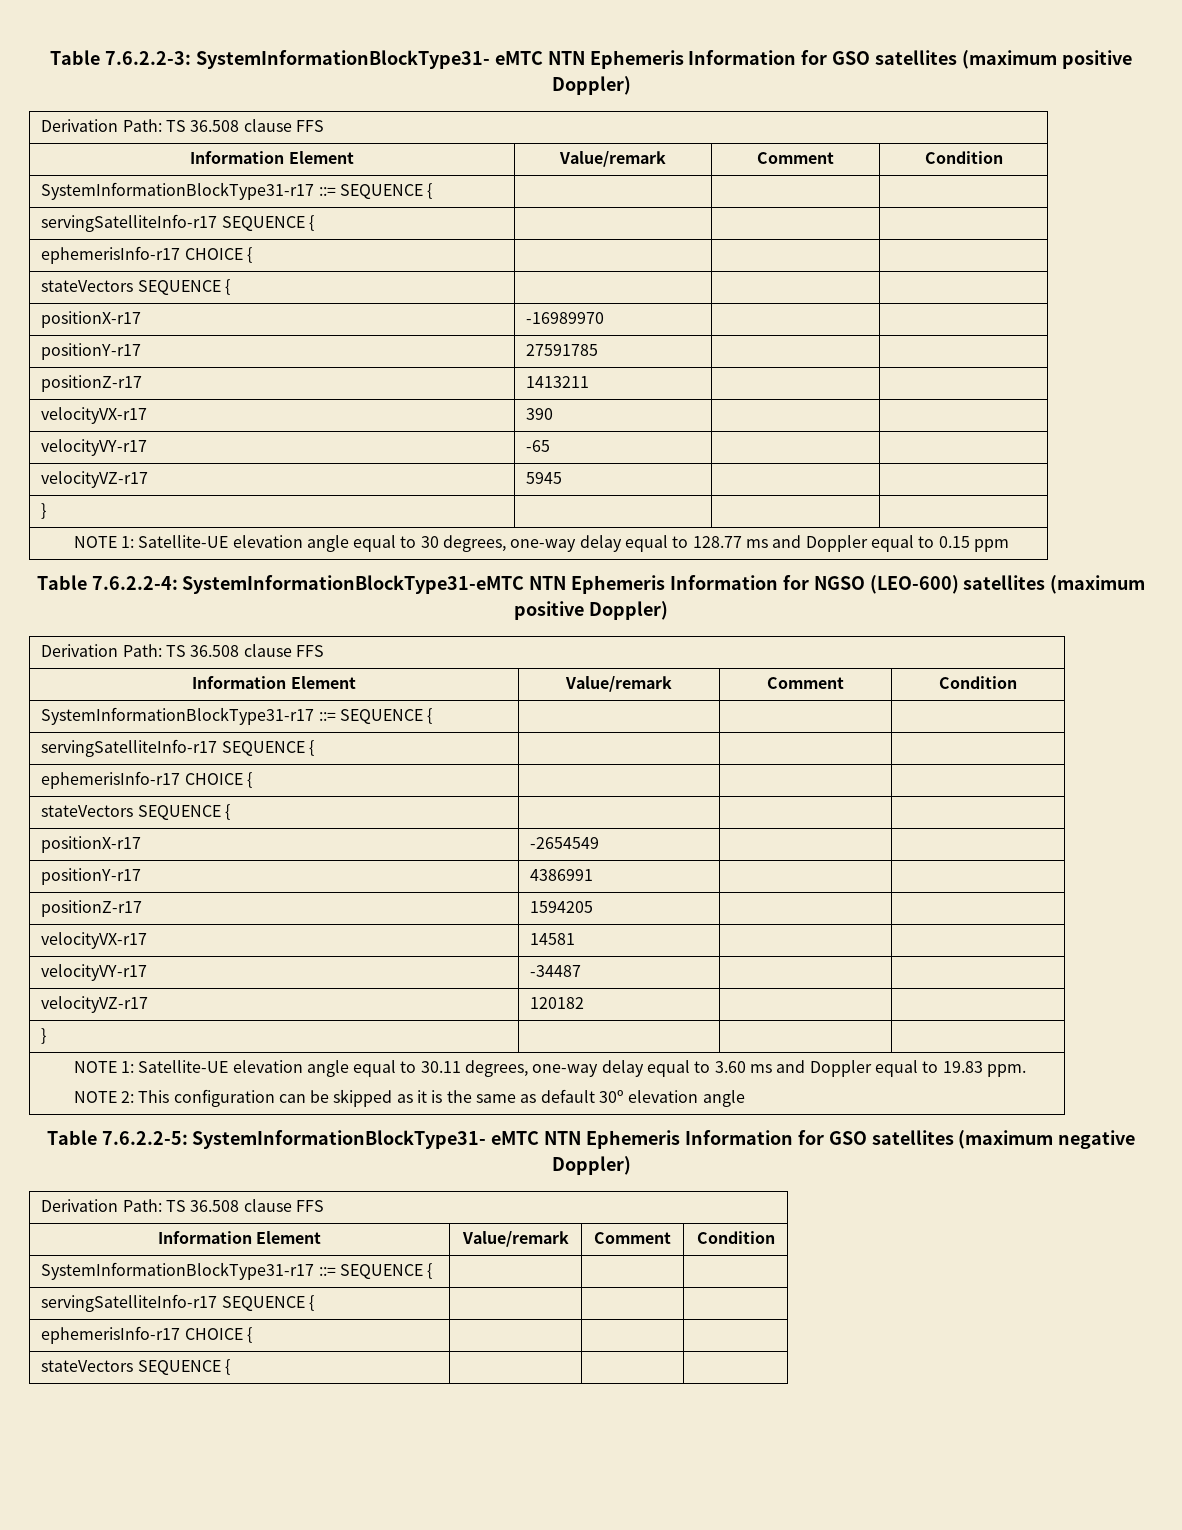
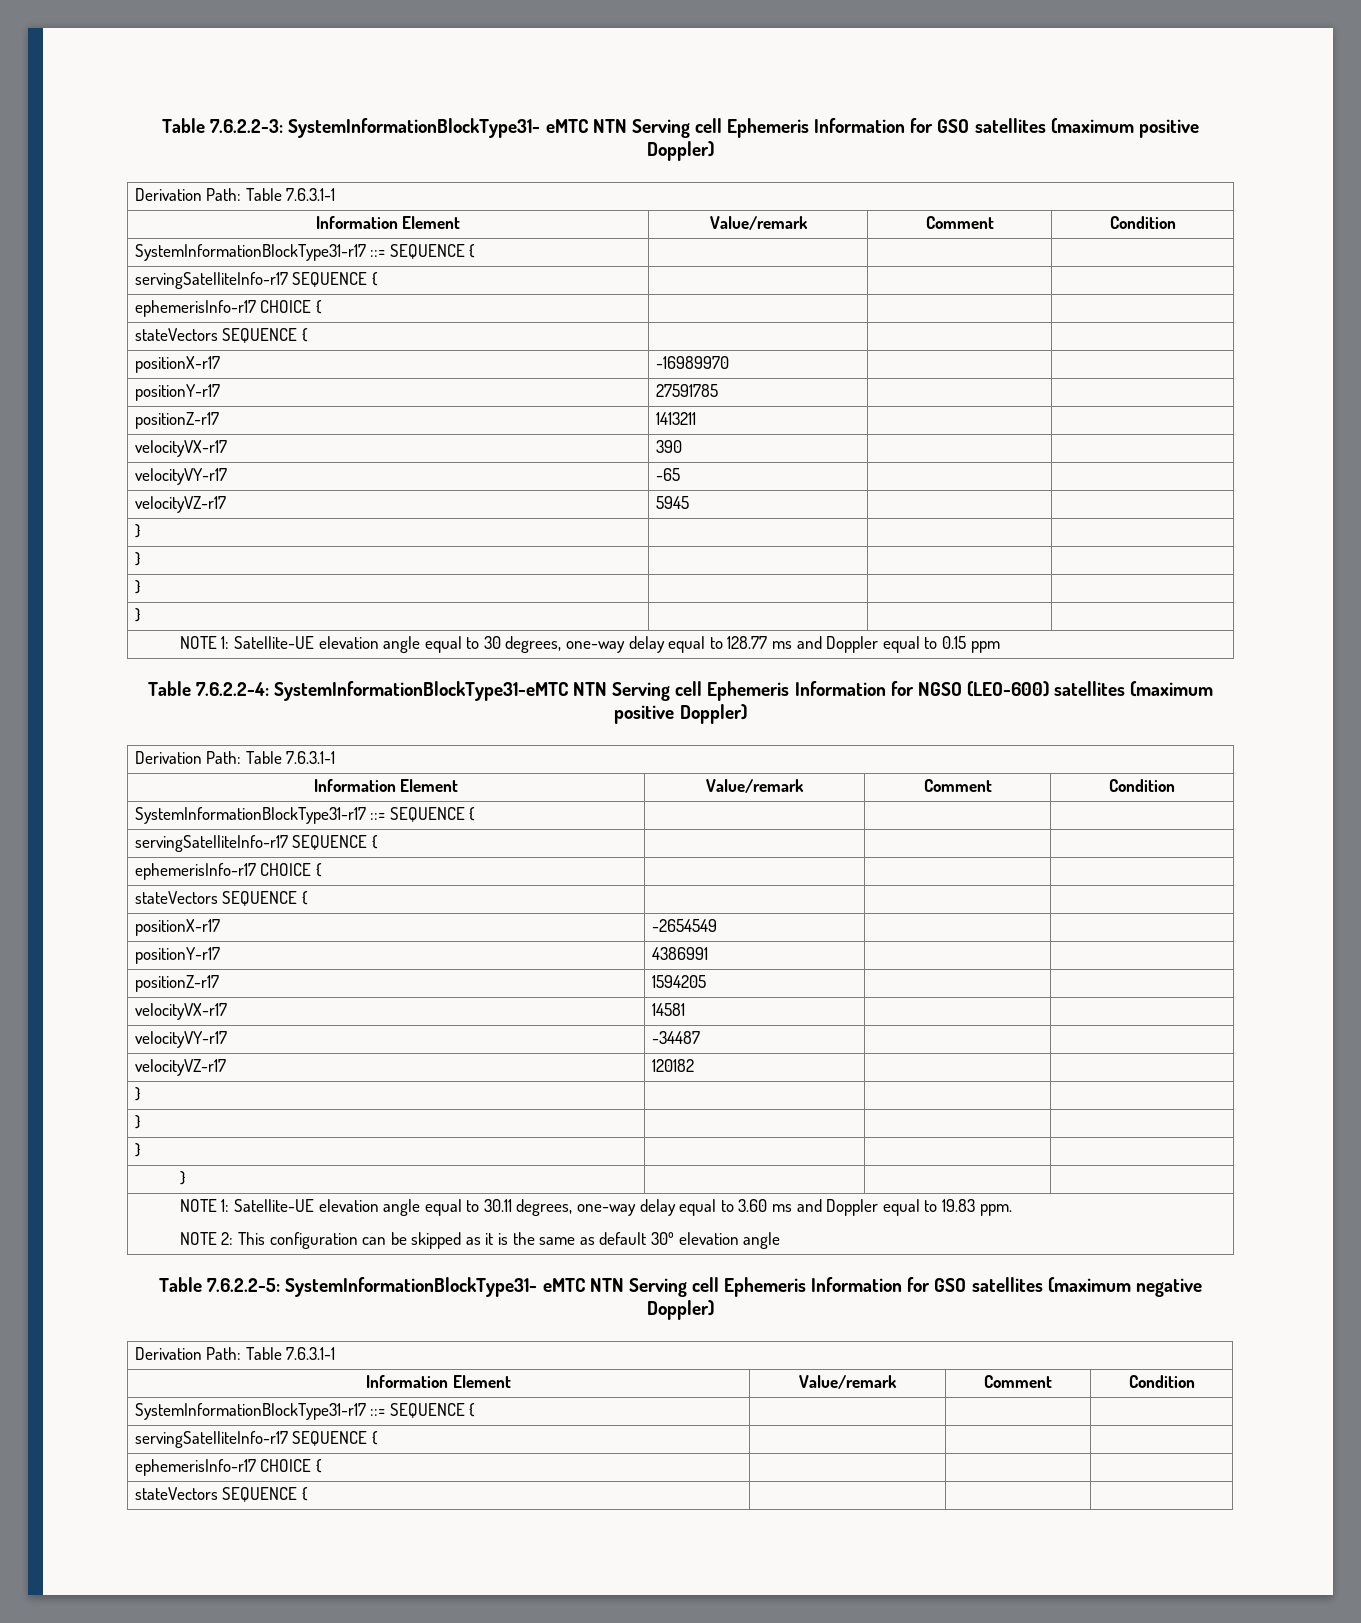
(585, 58) none -> [631,118,722,138] Serving cell
[165,119,324,132] TS 36.508 clause FFS -> [245,188,336,201] Table 7.6.3.1-1
(47, 511) none -> [134,552,141,566] [134,580,141,594] [134,608,141,622] // } | | | // } | | | // } | | |
(567, 583) none -> [612,681,703,701] Serving cell
[165,644,324,657] TS 36.508 clause FFS -> [245,751,336,764] Table 7.6.3.1-1
(47, 1036) none -> [134,1115,141,1129] [134,1143,141,1157] [179,1171,186,1185] // } | | | // } | | | // } | | |
(582, 1138) none -> [628,1277,719,1297] Serving cell
[165,1199,324,1212] TS 36.508 clause FFS -> [245,1347,336,1360] Table 7.6.3.1-1

